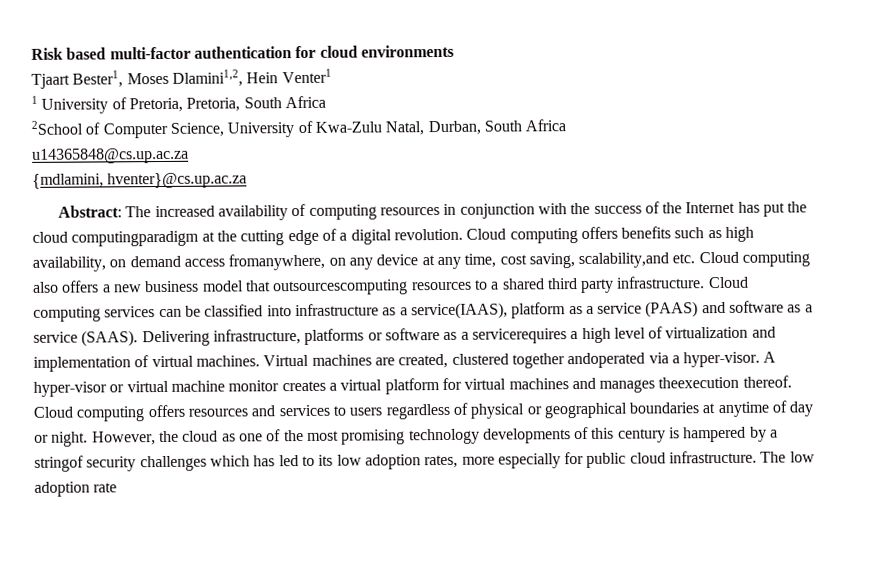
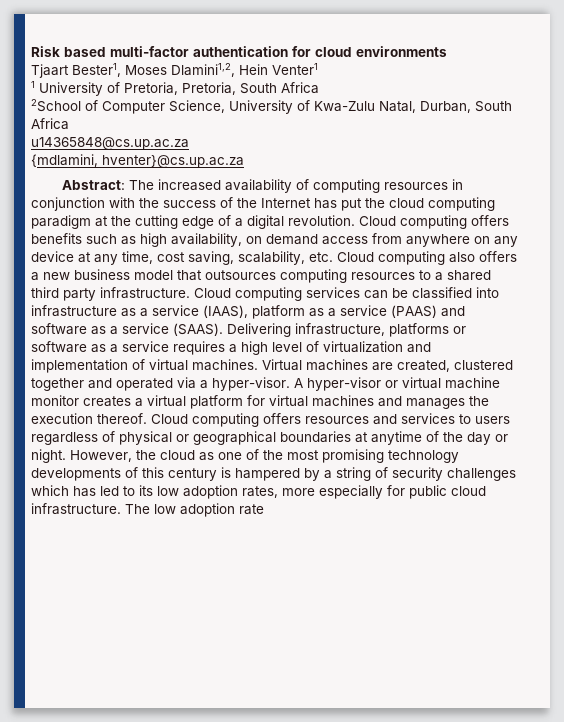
[71,230,200,247] computingparadigm -> [428,197,495,211] [31,215,91,229] computing paradigm
[228,253,326,271] fromanywhere, -> [372,233,470,247] from anywhere
[578,252,670,269] scalability,and -> [238,251,305,265] scalability,
[272,279,409,296] outsourcescomputing -> [205,269,347,283] outsources computing
[410,302,508,320] service(IAAS), -> [152,305,248,318] service (IAAS),
[471,328,567,344] servicerequires -> [122,341,225,355] service requires
[567,352,646,369] andoperated -> [88,378,173,391] and operated
[658,376,740,389] theexecution -> [469,396,489,406] [31,413,93,424] the execution
(788, 406) none -> [443,432,463,442] the
[34,455,84,472] stringof -> [336,467,388,481] string of

